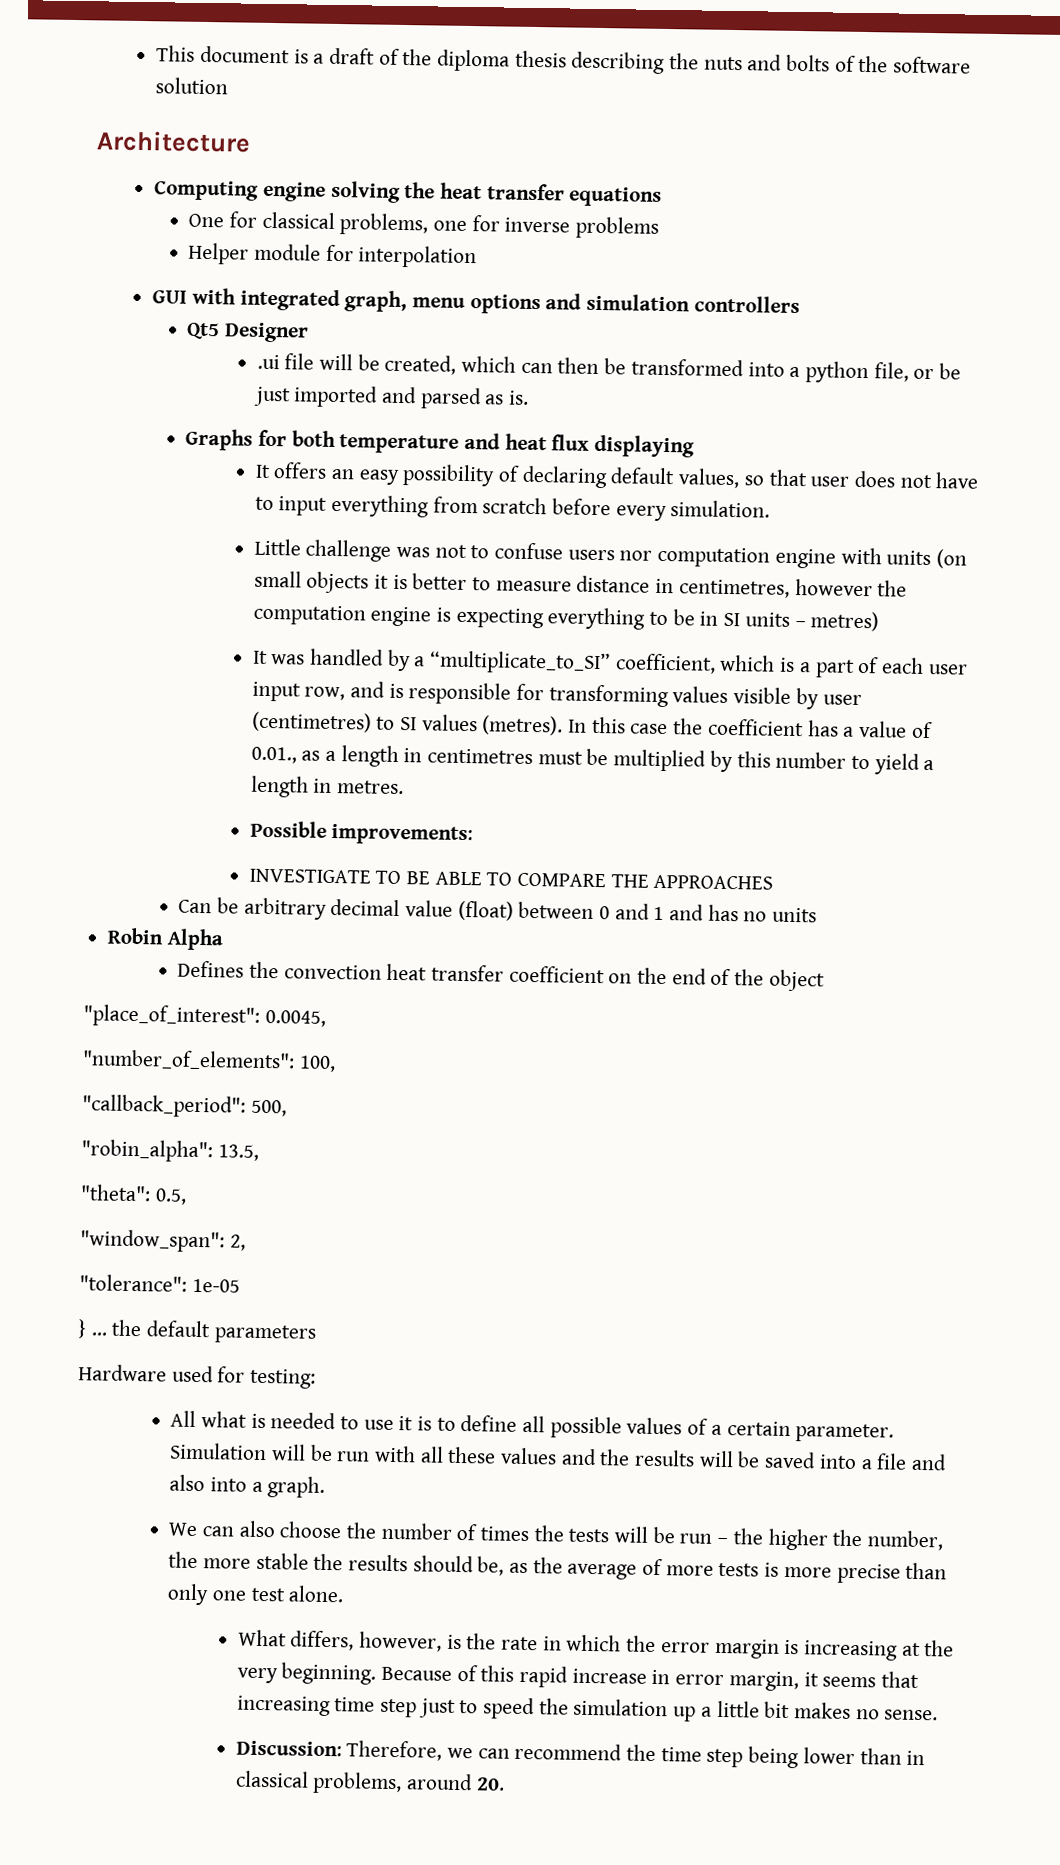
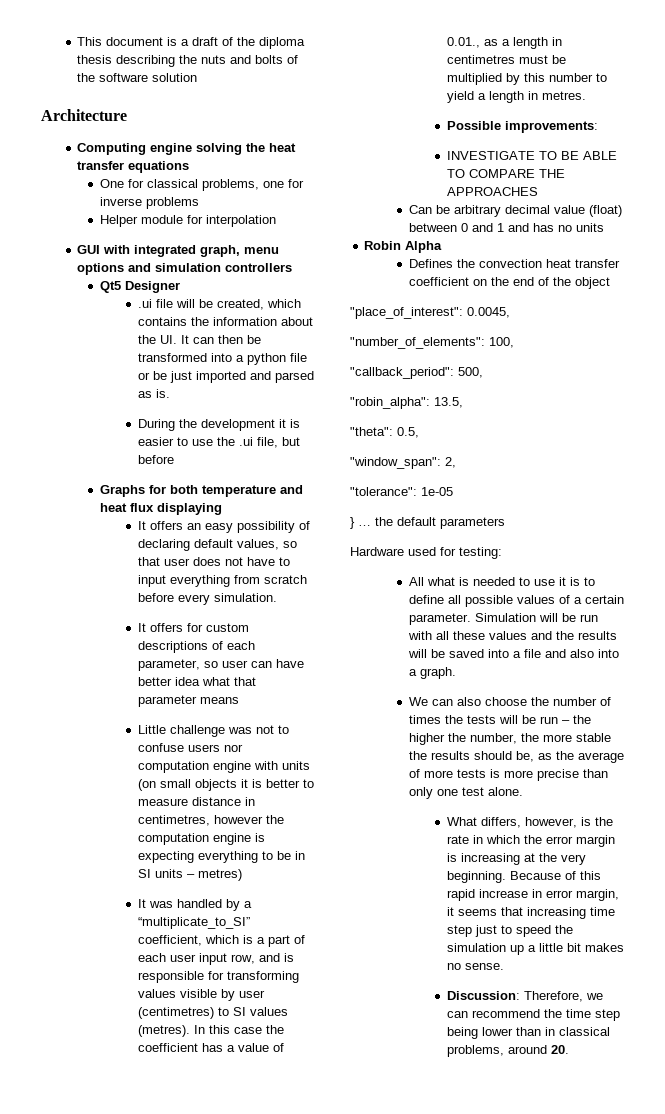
(517, 364) none -> [137,317,313,326] [137,335,189,344] contains the information about the UI. It
[873,362,909,382] file, -> [289,353,307,362] file
(530, 397) none -> [137,419,300,431] [137,437,300,448] [137,455,174,464] // During the development it is easier to use the .ui file, but before
(771, 509) none -> [137,623,249,632] [137,641,255,653] [137,659,304,671] [137,677,256,686] [137,695,239,707] // It offers for custom descriptions of each parameter, so user can have better idea what that parameter means

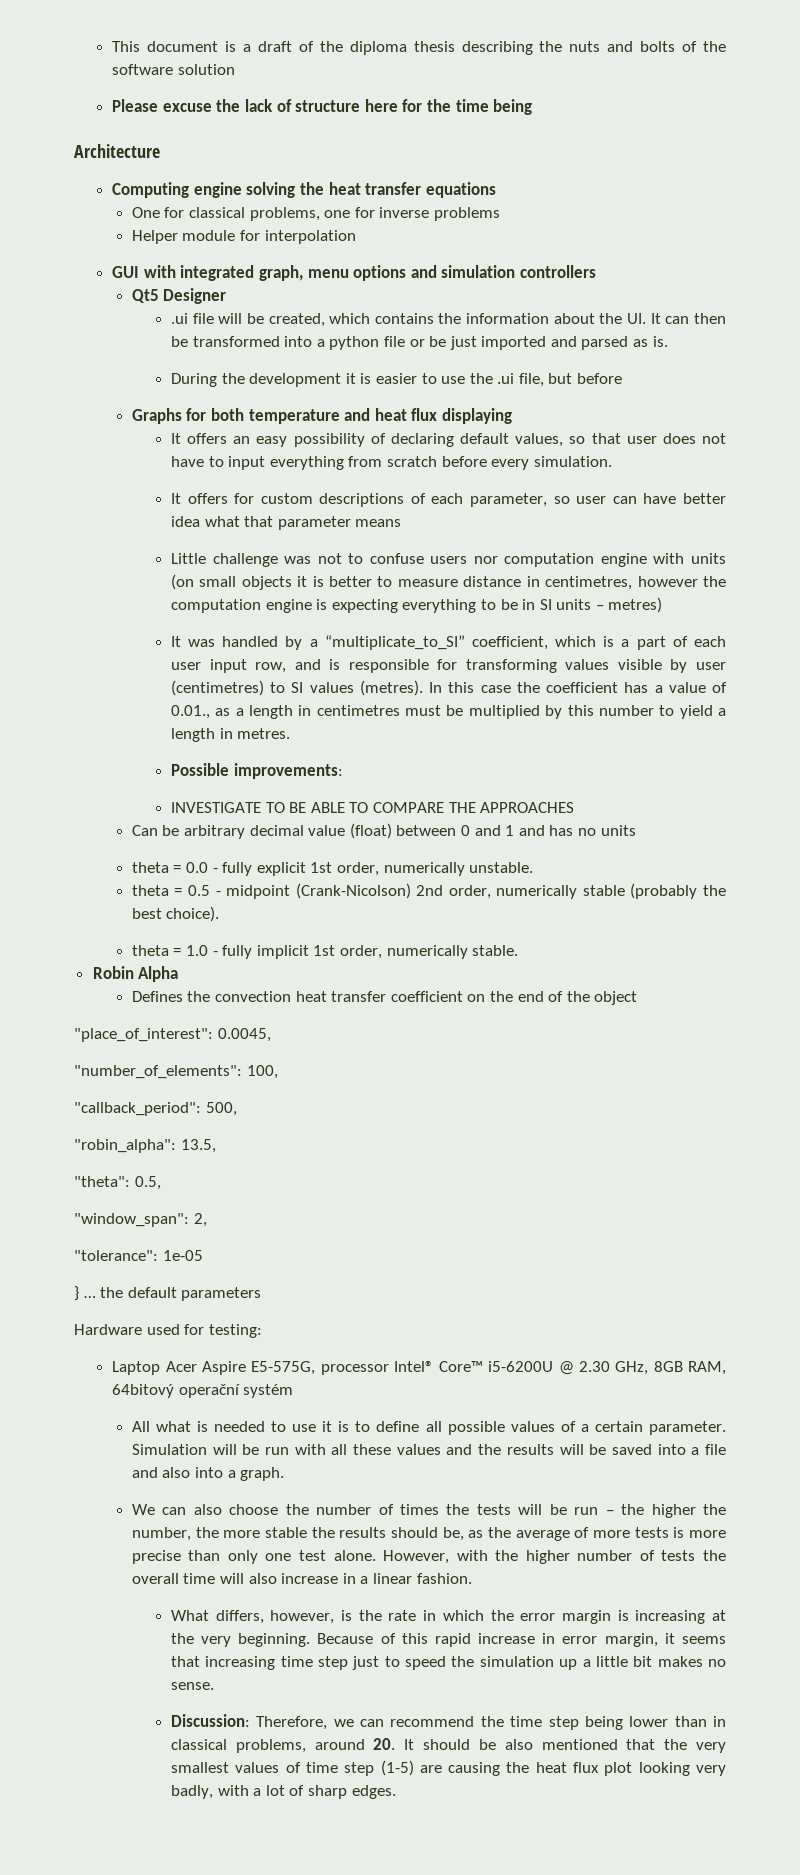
(198, 77) none -> [112,99,533,115] // Please excuse the lack of structure here for the time being
(604, 227) none -> [131,862,534,876] [131,883,726,899] [131,906,220,922] [131,945,519,959] // theta = 0.0 - fully explicit 1st order, numerically unstable. // theta = 0.5 - midpoint (Crank-Nicolson) 2nd order, numerically stable (probably the best choice). // theta = 1.0 - fully implicit 1st order, numerically stable.
(502, 553) none -> [112,1361,726,1375] [112,1384,294,1398] // Laptop Acer Aspire E5-575G, processor Intel® Core™ i5-6200U @ 2.30 GHz, 8GB RAM, 64bitový operační systém
(523, 791) none -> [383,1550,726,1564] [131,1573,472,1584] However, with the higher number of tests the overall time will also increase in a linear fashion.
(569, 1049) none -> [404,1739,727,1753] [170,1760,726,1776] [170,1785,396,1799] It should be also mentioned that the very smallest values of time step (1-5) are causing the heat flux plot looking very badly, with a lot of sharp edges.

